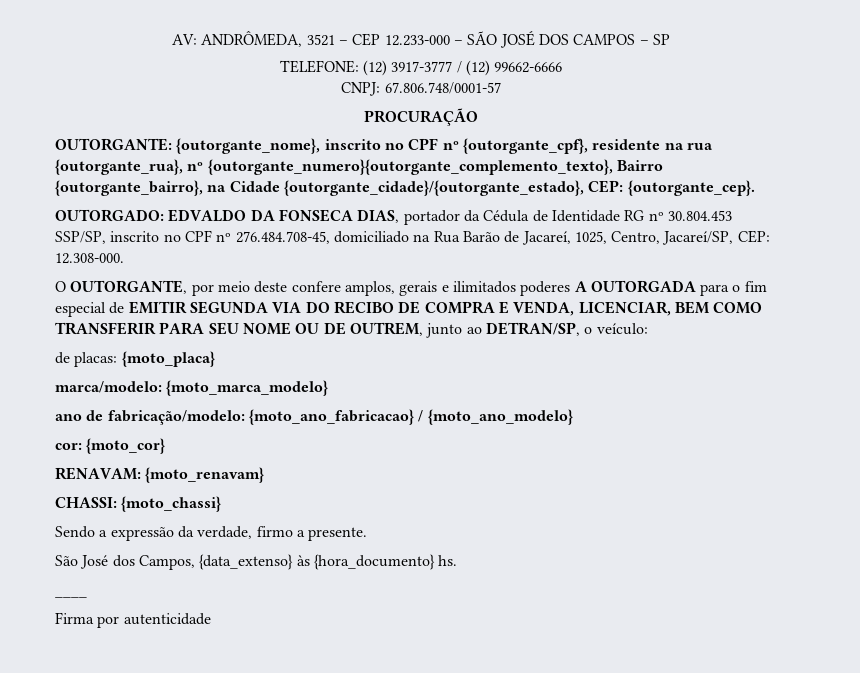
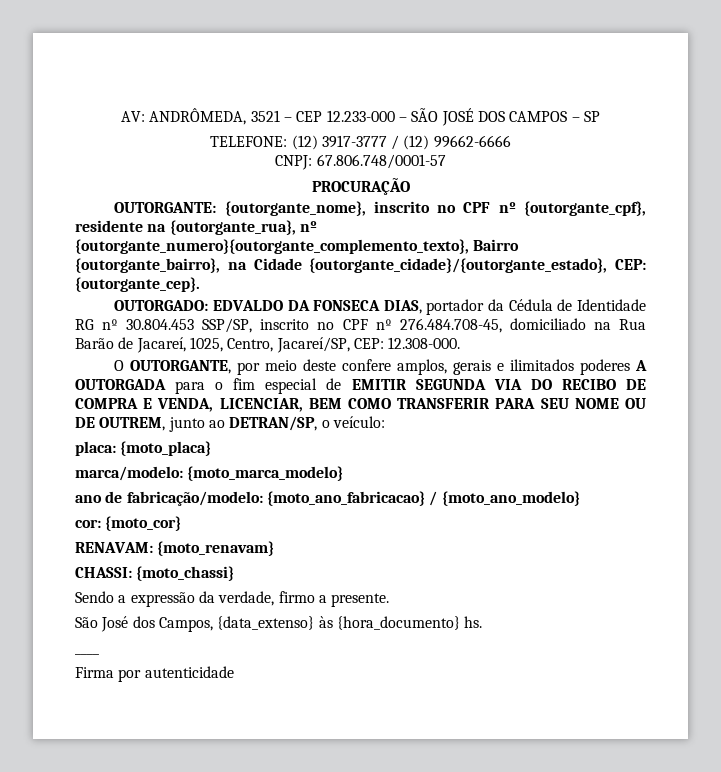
[686,143,713,150] rua -> (167, 228) none
[55,352,118,367] de placas: -> [75,441,116,456] placa:

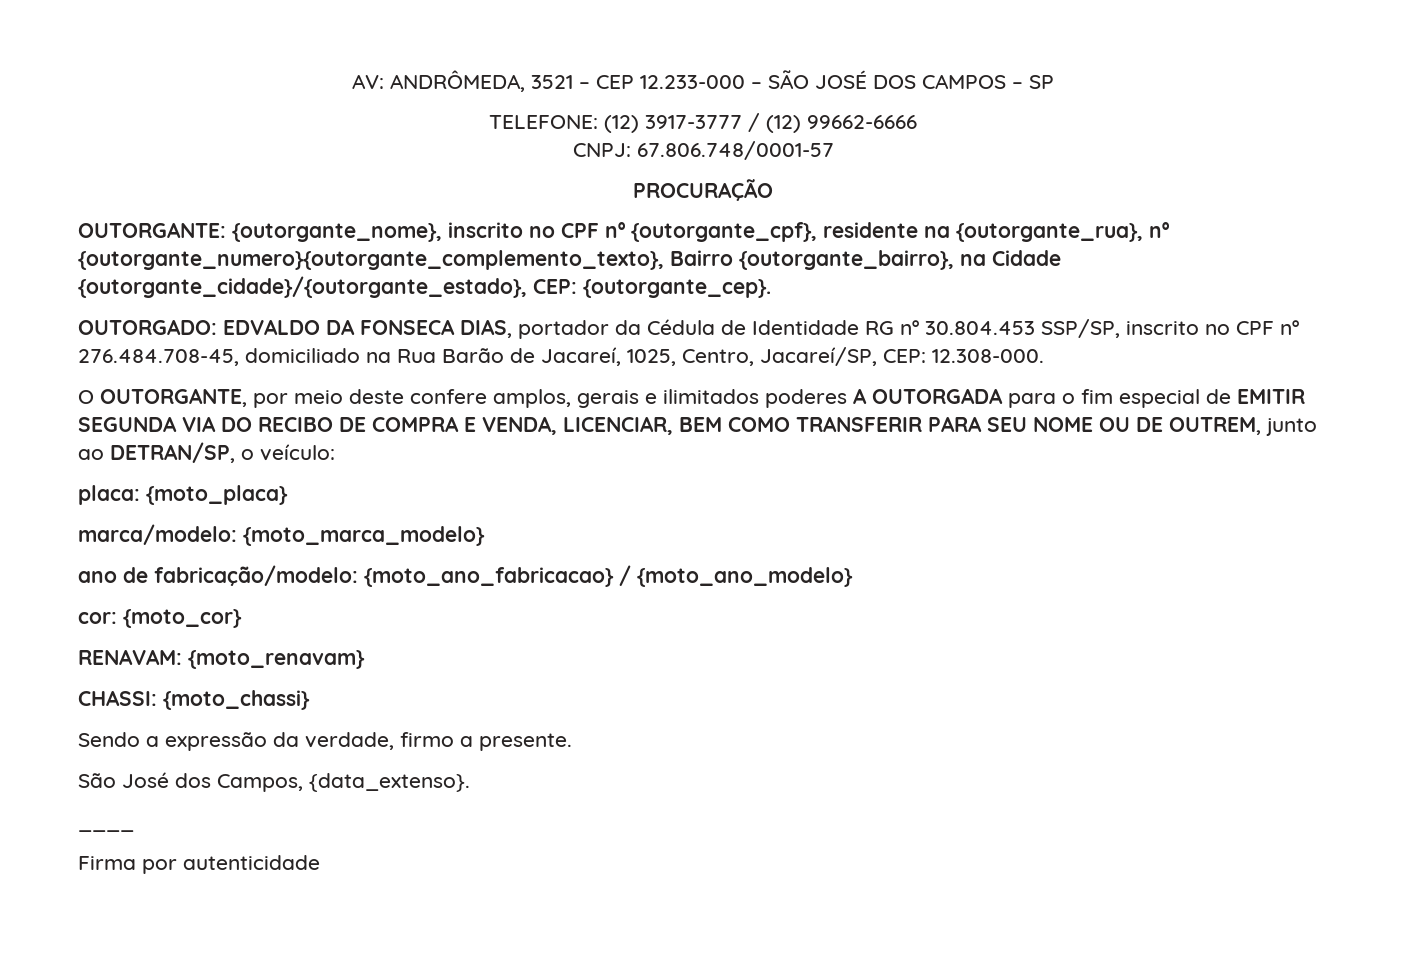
[217,616,483,630] {data_extenso} às {hora_documento} hs. -> [309,773,470,792] {data_extenso}.

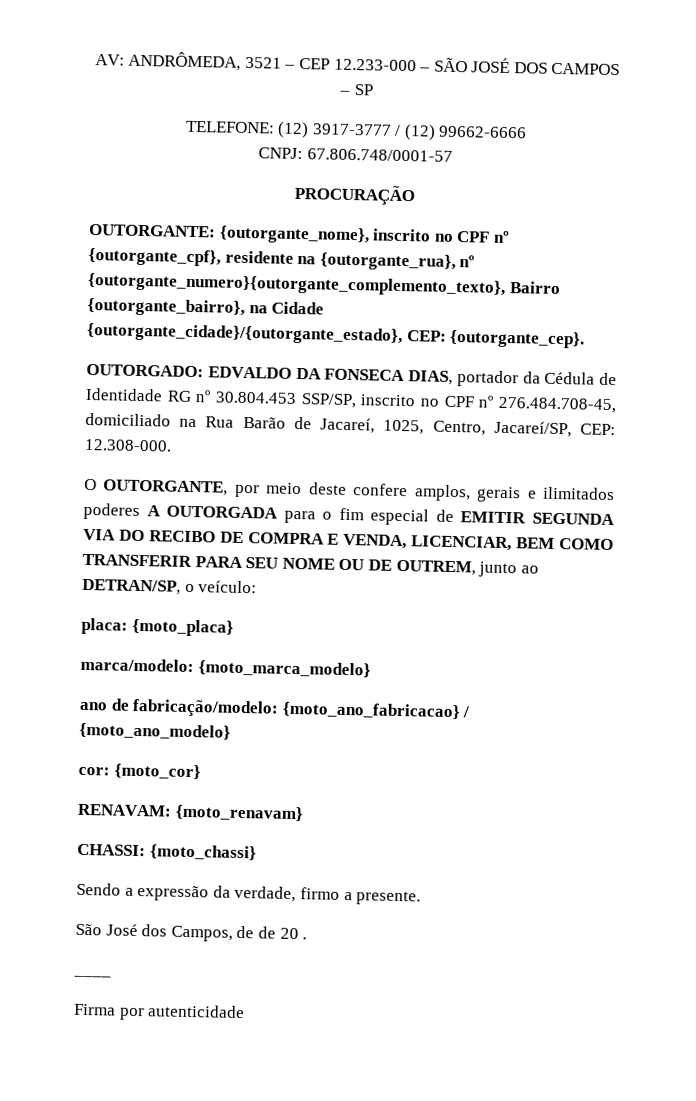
[309,773,470,792] {data_extenso}. -> [236,925,308,940] de de 20 .

